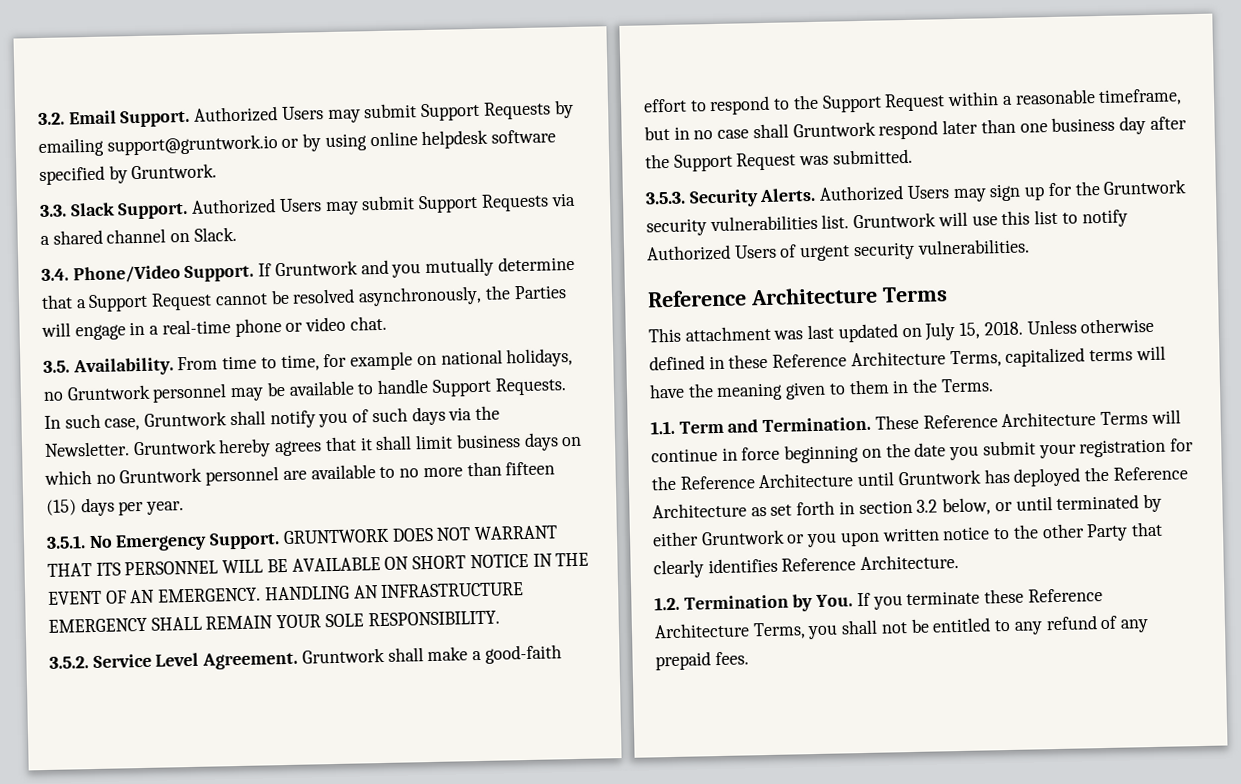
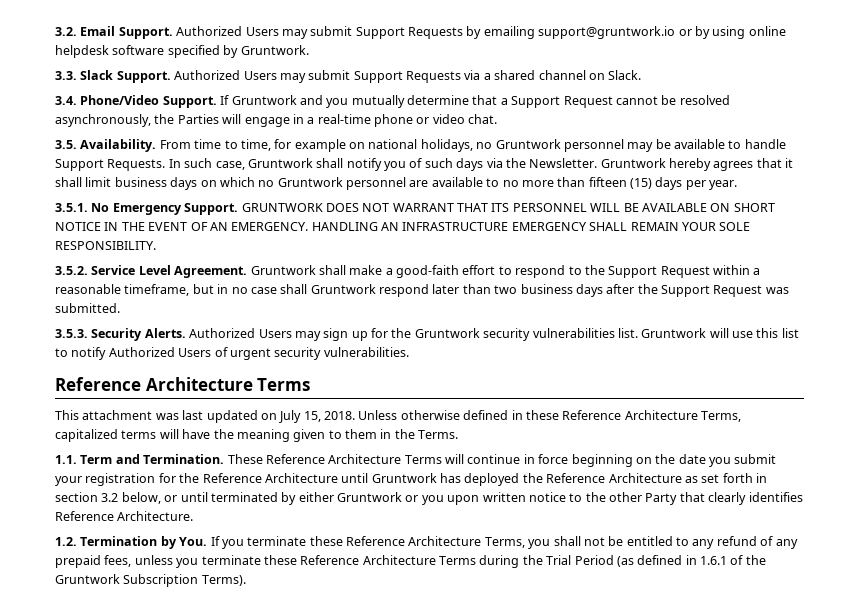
[1019,116,1146,135] one business day -> [494,284,603,297] two business days
[714,651,749,666] fees. -> [104,555,766,568] [55,574,246,587] fees, unless you terminate these Reference Architecture Terms during the Trial Period (as defined in 1.6.1 of the Gruntwork Subscription Terms).

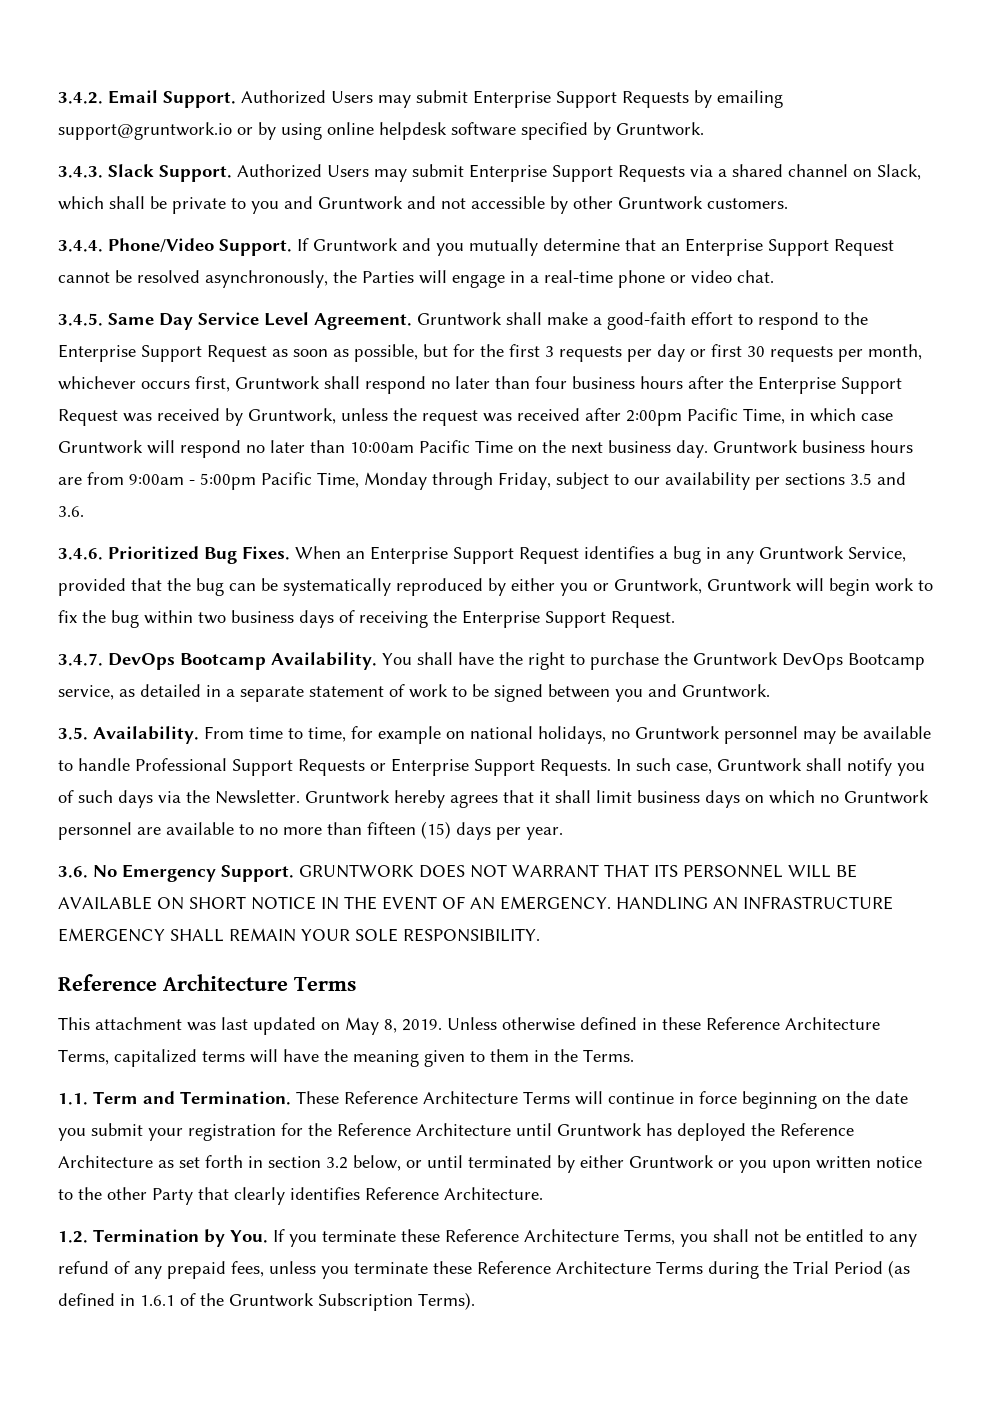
[55,27,77,36] 3.2. -> [58,92,103,104] 3.4.2.
(353, 31) none -> [473,90,551,108] Enterprise
[55,71,77,80] 3.3. -> [58,166,103,178] 3.4.3.
(351, 75) none -> [469,164,547,182] Enterprise
[608,70,642,80] [55,96,77,105] Slack. // 3.4. -> [877,164,921,180] [58,196,788,214] [58,240,103,252] Slack, which shall be private to you and Gruntwork and not accessible by other Gruntwork customers. // 3.4.4.
[500,98,508,105] a -> [661,238,763,256] an Enterprise
(498, 119) none -> [58,312,868,330] [58,344,922,362] [58,376,902,394] [58,408,893,426] [58,440,913,458] [58,472,906,490] [58,506,84,517] [58,546,906,564] [58,578,933,596] [58,610,675,628] [58,652,925,670] [58,684,770,702] // 3.4.5. Same Day Service Level Agreement. Gruntwork shall make a good-faith effort to respond to the Enterprise Support Request as soon as possible, but for the first 3 requests per day or first 30 requests per month, whichever occurs first, Gruntwork shall respond no later than four business hours after the Enterprise Support Request was received by Gruntwork, unless the request was received after 2:00pm Pacific Time, in which case Gruntwork will respond no later than 10:00am Pacific Time on the next business day. Gruntwork business hours are from 9:00am - 5:00pm Pacific Time, Monday through Friday, subject to our availability per sections 3.5 and 3.6. // 3.4.6. Prioritized Bug Fixes. When an Enterprise Support Request identifies a bug in any Gruntwork Service, provided that the bug can be systematically reproduced by either you or Gruntwork, Gruntwork will begin work to fix the bug within two business days of receiving the Enterprise Support Request. // 3.4.7. DevOps Bootcamp Availability. You shall have the right to purchase the Gruntwork DevOps Bootcamp service, as detailed in a separate statement of work to be signed between you and Gruntwork.
(786, 144) none -> [135,758,469,776] Professional Support Requests or Enterprise
[55,203,88,212] 3.5.1. -> [58,866,88,878] 3.6.
[55,265,761,278] [55,284,789,297] [55,303,120,313] [55,328,799,341] [55,347,409,360] // 3.5.2. Service Level Agreement. Gruntwork shall make a good-faith effort to respond to the Support Request within a reasonable timeframe, but in no case shall Gruntwork respond later than two business days after the Support Request was submitted. // 3.5.3. Security Alerts. Authorized Users may sign up for the Gruntwork security vulnerabilities list. Gruntwork will use this list to notify Authorized Users of urgent security vulnerabilities. -> (540, 935) none
[279,410,355,423] July 15, 2018. -> [345,1017,442,1035] May 8, 2019.

